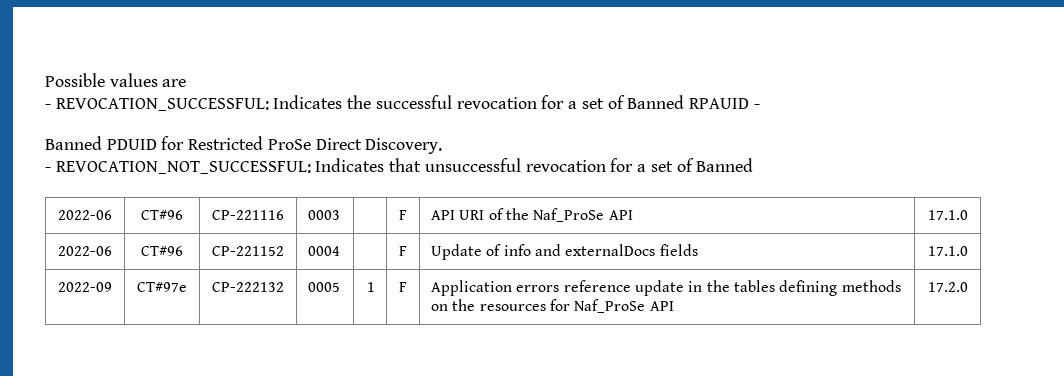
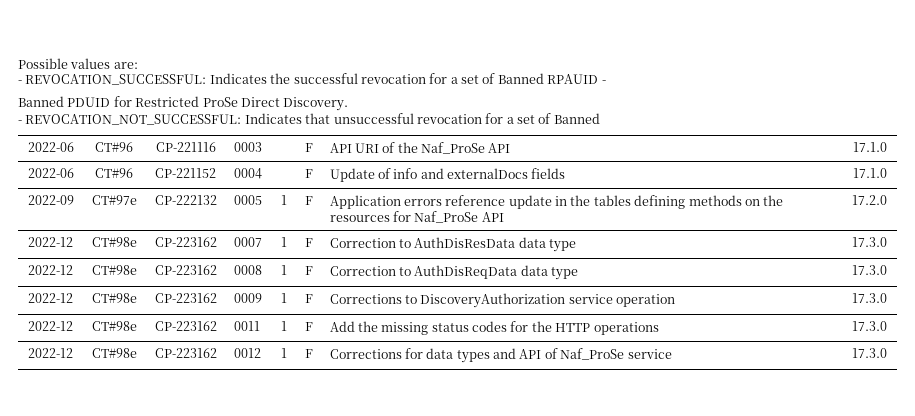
[162,79,187,87] are -> [113,62,138,69] are:
(968, 287) none -> [28,237,73,247] [91,237,137,247] [154,237,217,247] [233,237,262,247] [281,237,288,247] [304,238,313,247] [329,237,577,252] [852,237,887,247] [28,265,73,275] [91,265,137,275] [154,265,217,275] [233,265,262,275] [281,265,288,275] [304,266,313,275] [329,265,579,280] [852,265,887,275] [28,293,73,303] [91,293,137,303] [154,293,217,303] [233,293,262,303] [281,293,288,303] [304,294,313,303] [329,293,676,308] [852,293,887,303] [28,321,73,331] [91,321,137,331] [154,321,217,331] [233,321,260,331] [281,321,288,331] [304,322,313,331] [329,321,659,335] [852,321,887,331] [28,348,73,358] [91,348,137,358] [154,348,217,358] [233,348,261,358] [281,348,288,358] [304,349,313,358] [329,348,672,363] [852,348,887,358] // 2022-12 | CT#98e | CP-223162 | 0007 | 1 | F | Correction to AuthDisResData data type | 17.3.0 // 2022-12 | CT#98e | CP-223162 | 0008 | 1 | F | Correction to AuthDisReqData data type | 17.3.0 // 2022-12 | CT#98e | CP-223162 | 0009 | 1 | F | Corrections to DiscoveryAuthorization service operation | 17.3.0 // 2022-12 | CT#98e | CP-223162 | 0011 | 1 | F | Add the missing status codes for the HTTP operations | 17.3.0 // 2022-12 | CT#98e | CP-223162 | 0012 | 1 | F | Corrections for data types and API of Naf_ProSe service | 17.3.0

